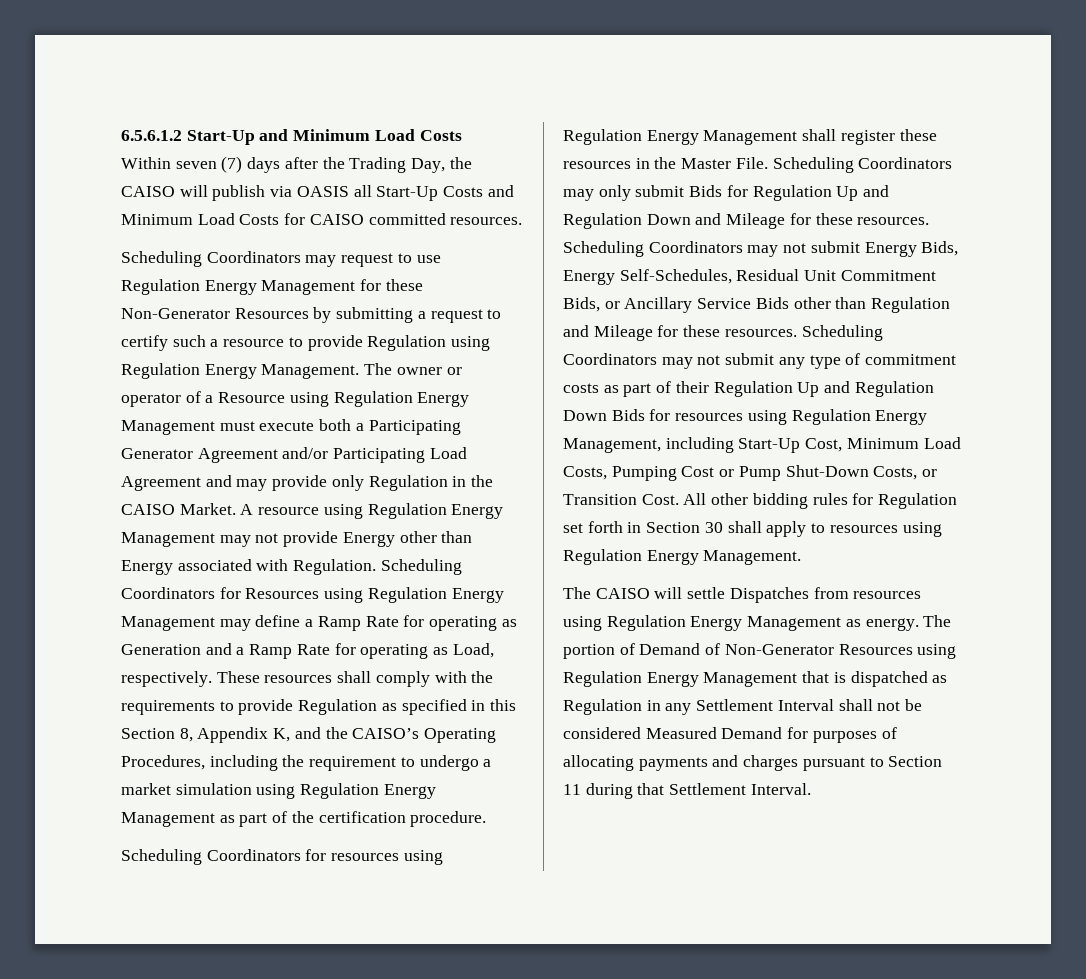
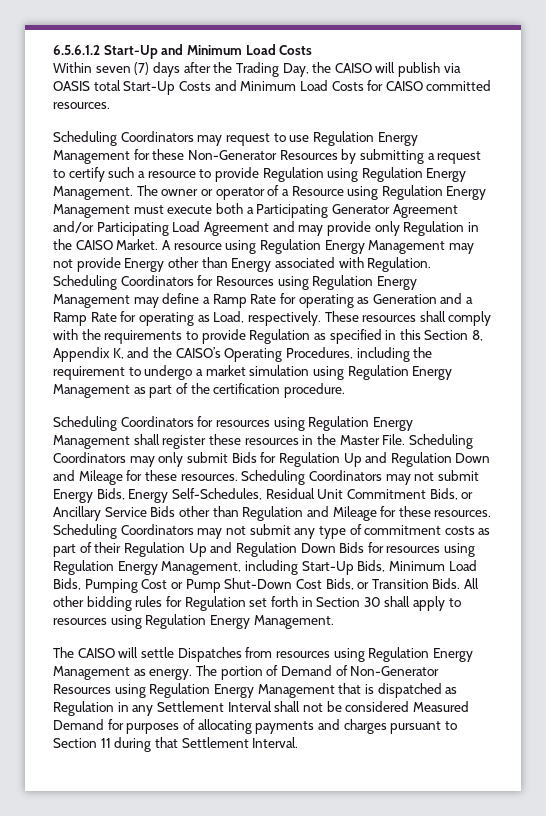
[353,185,372,197] all -> [93,80,121,91] total
[805,437,961,452] [563,466,607,480] Cost, Minimum Load Costs, -> [357,560,477,572] [53,578,81,590] Bids, Minimum Load Bids,
[873,466,918,480] Costs, -> [295,578,354,590] Cost Bids,
[641,494,679,505] Cost. -> [432,578,461,589] Bids.

